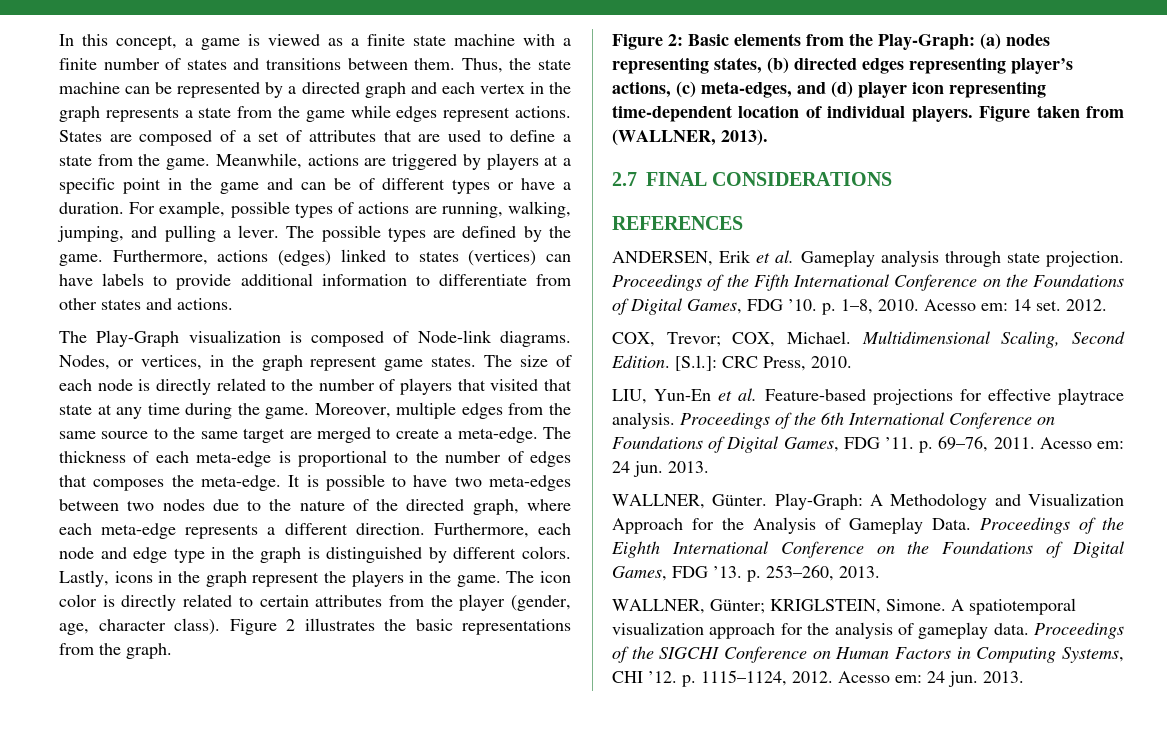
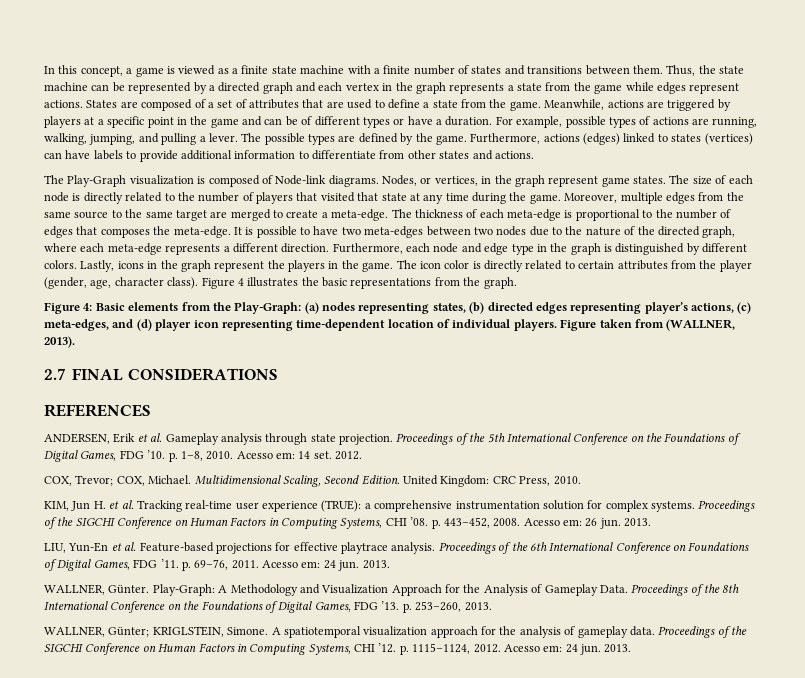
[286,619,295,631] 2 -> [237,278,244,286] 4
[668,34,683,46] 2: -> [83,303,93,311] 4:
[753,274,789,291] Fifth -> [487,433,505,443] 5th
[675,355,717,371] [S.l.]: -> [403,475,490,487] United Kingdom:
(852, 362) none -> [44,500,756,512] [44,517,652,530] // KIM, Jun H. et al. Tracking real-time user experience (TRUE): a comprehensive instrumentation solution for complex systems. Proceedings of the SIGCHI Conference on Human Factors in Computing Systems, CHI ’08. p. 443–452, 2008. Acesso em: 26 jun. 2013.
[611,541,660,558] Eighth -> [722,584,740,593] 8th

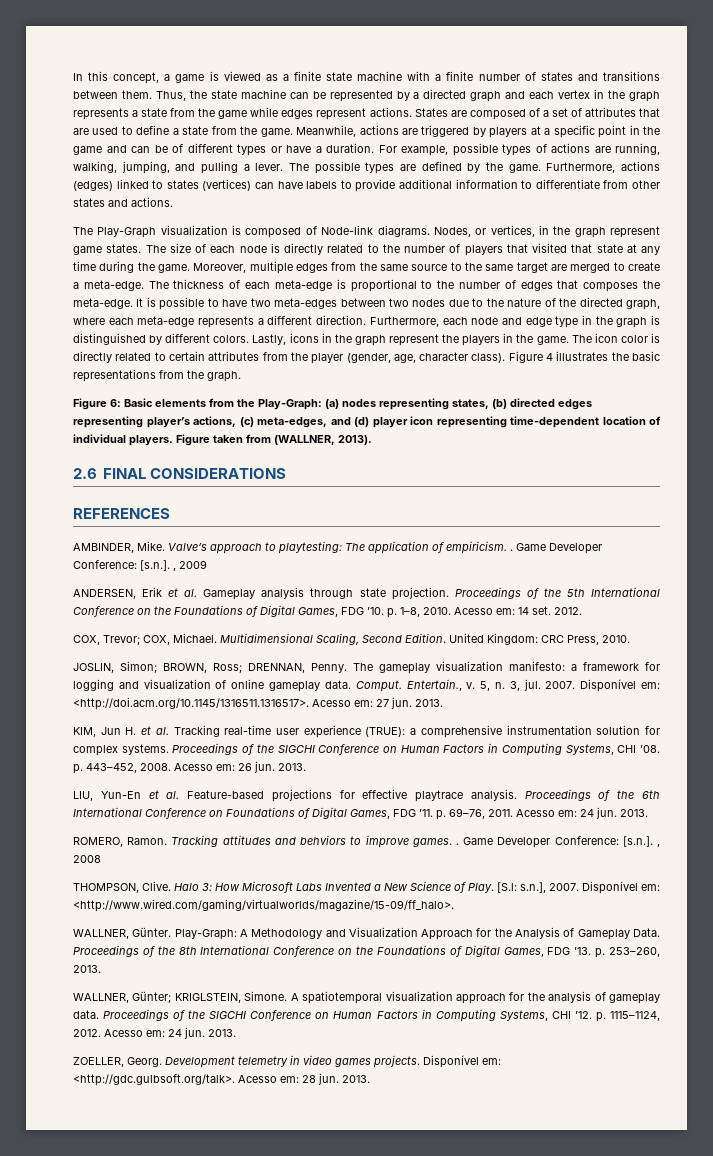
[83,303,93,311] 4: -> [110,399,121,407] 6:
[44,368,66,380] 2.7 -> [73,468,97,479] 2.6
(151, 410) none -> [73,541,602,554] [73,560,207,571] // AMBINDER, Mike. Valve’s approach to playtesting: The application of empiricism. . Game Developer Conference: [s.n.]. , 2009
(581, 480) none -> [73,661,660,674] [73,679,660,692] [73,697,443,710] // JOSLIN, Simon; BROWN, Ross; DRENNAN, Penny. The gameplay visualization manifesto: a framework for logging and visualization of online gameplay data. Comput. Entertain., v. 5, n. 3, jul. 2007. Disponível em: <http://doi.acm.org/10.1145/1316511.1316517>. Acesso em: 27 jun. 2013.
(390, 564) none -> [73,835,660,848] [73,855,101,863] [73,881,660,894] [73,899,454,912] // ROMERO, Ramon. Tracking attitudes and behviors to improve games. . Game Developer Conference: [s.n.]. , 2008 // THOMPSON, Clive. Halo 3: How Microsoft Labs Invented a New Science of Play. [S.l: s.n.], 2007. Disponível em: <http://www.wired.com/gaming/virtualworlds/magazine/15-09/ff_halo>.
(632, 648) none -> [73,1055,501,1068] [73,1073,370,1086] // ZOELLER, Georg. Development telemetry in video games projects. Disponível em: <http://gdc.gulbsoft.org/talk>. Acesso em: 28 jun. 2013.

